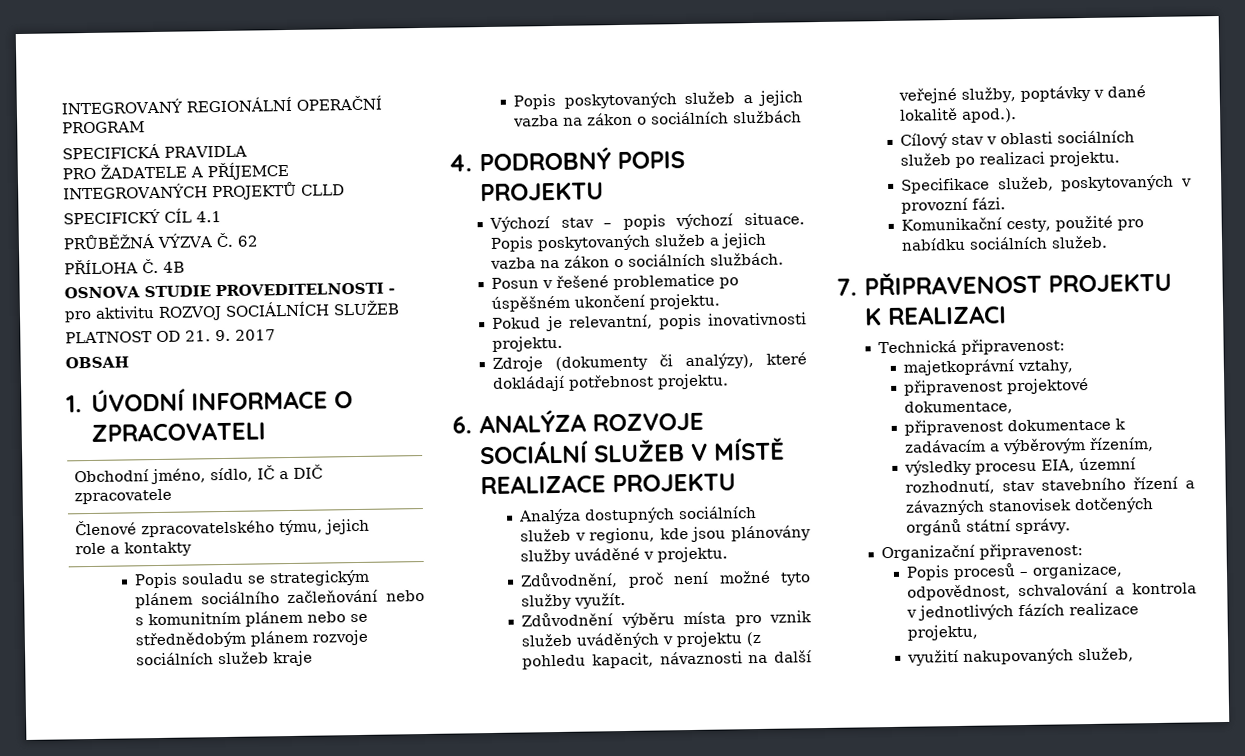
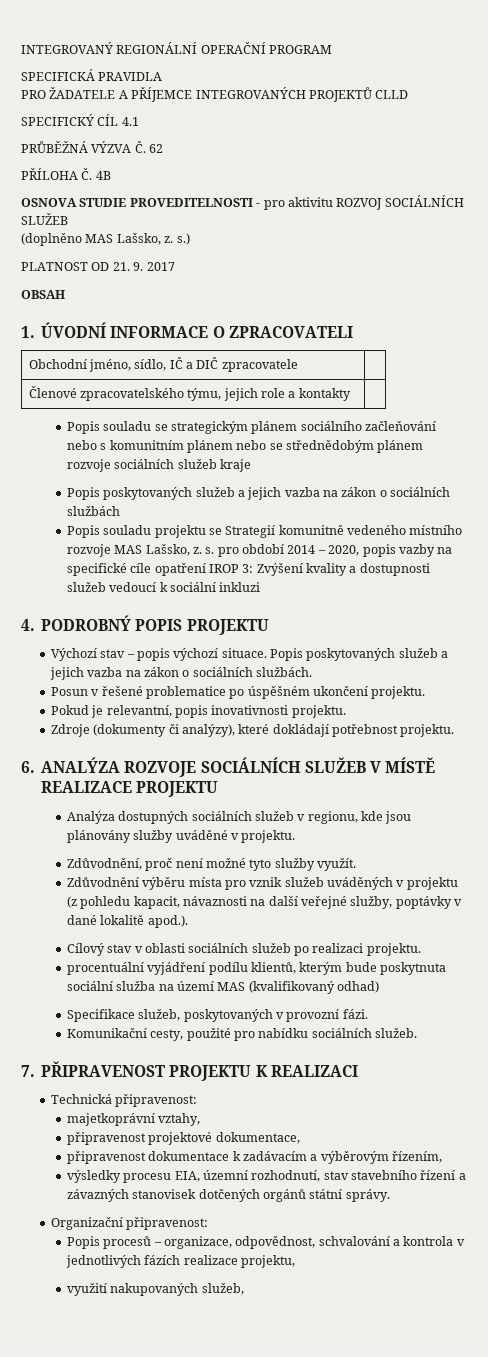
(400, 308) none -> [21,233,190,246] // (doplněno MAS Lašsko, z. s.)
(803, 117) none -> [66,525,463,538] [66,544,453,557] [66,563,430,576] [66,582,261,592] // Popis souladu projektu se Strategií komunitně vedeného místního rozvoje MAS Lašsko, z. s. pro období 2014 – 2020, popis vazby na specifické cíle opatření IROP 3: Zvýšení kvality a dostupnosti služeb vedoucí k sociální inkluzi
[478,440,589,465] SOCIÁLNÍ -> [200,757,301,773] SOCIÁLNÍCH
(1121, 158) none -> [66,962,447,975] [66,981,380,994] // procentuální vyjádření podílu klientů, kterým bude poskytnuta sociální služba na území MAS (kvalifikovaný odhad)

